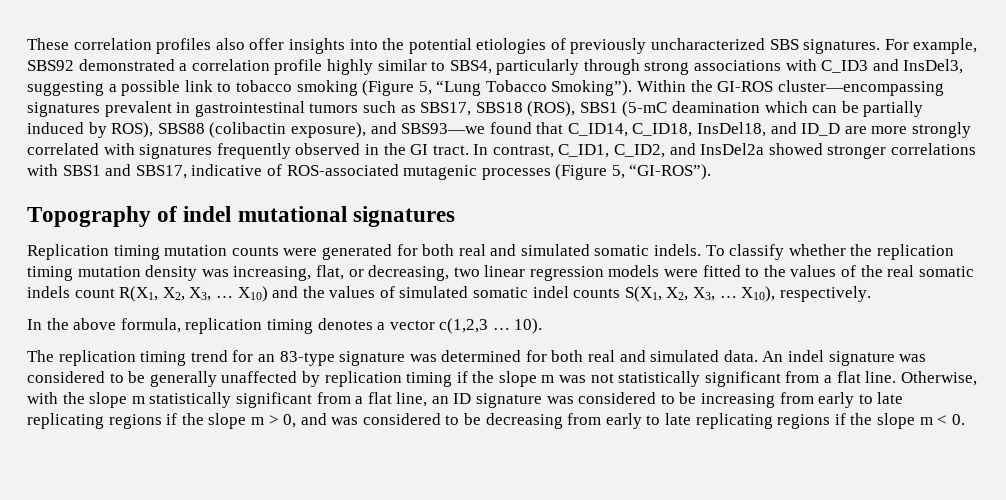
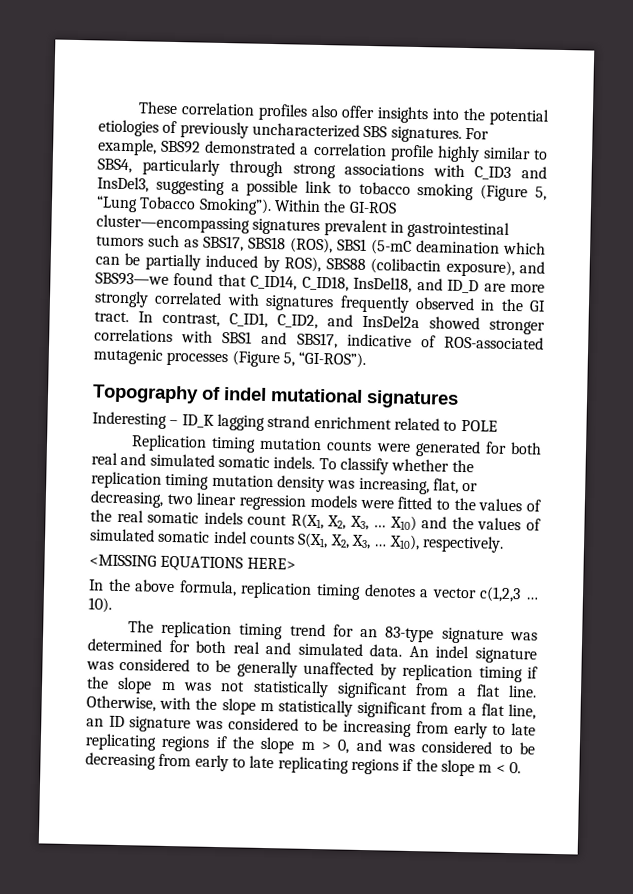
(455, 216) none -> [92,411,498,432] // Inderesting – ID_K lagging strand enrichment related to POLE
(871, 294) none -> [89,554,296,572] // <MISSING EQUATIONS HERE>

